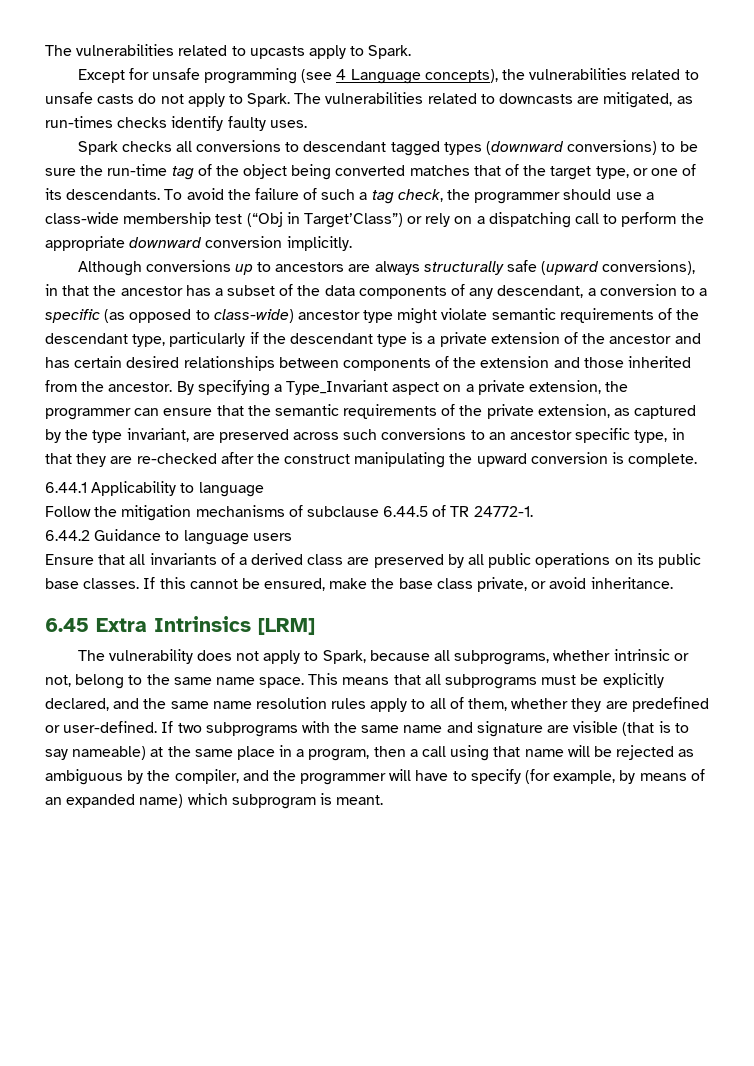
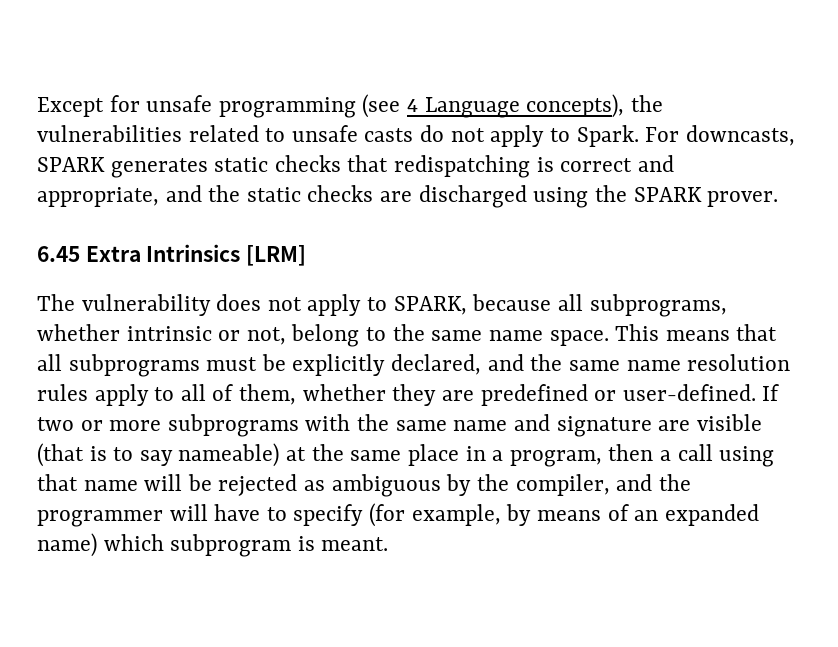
[45,44,412,59] The vulnerabilities related to upcasts apply to Spark. // -> (37, 107) none
[294,92,693,108] [45,116,307,131] [77,140,698,156] [45,164,697,180] [45,188,654,204] [45,212,704,228] [45,236,352,251] [77,260,696,276] [45,284,708,299] [45,308,700,324] [45,332,701,347] [45,356,692,371] [45,380,629,396] [45,404,697,420] [45,428,685,443] [45,452,698,468] [45,481,264,497] [45,505,533,521] [45,529,292,545] [45,553,701,568] [45,577,673,592] The vulnerabilities related to downcasts are mitigated, as run-times checks identify faulty uses. // Spark checks all conversions to descendant tagged types (downward conversions) to be sure the run-time tag of the object being converted matches that of the target type, or one of its descendants. To avoid the failure of such a tag check, the programmer should use a class-wide membership test (“Obj in Target’Class”) or rely on a dispatching call to perform the appropriate downward conversion implicitly. // Although conversions up to ancestors are always structurally safe (upward conversions), in that the ancestor has a subset of the data components of any descendant, a conversion to a specific (as opposed to class-wide) ancestor type might violate semantic requirements of the descendant type, particularly if the descendant type is a private extension of the ancestor and has certain desired relationships between components of the extension and those inherited from the ancestor. By specifying a Type_Invariant aspect on a private extension, the programmer can ensure that the semantic requirements of the private extension, as captured by the type invariant, are preserved across such conversions to an ancestor specific type, in that they are re-checked after the construct manipulating the upward conversion is complete. // 6.44.1 Applicability to language // Follow the mitigation mechanisms of subclause 6.44.5 of TR 24772-1. // 6.44.2 Guidance to language users // Ensure that all invariants of a derived class are preserved by all public operations on its public base classes. If this cannot be ensured, make the base class private, or avoid inheritance. -> [645,125,795,146] [37,155,674,178] [37,185,779,208] For downcasts, SPARK generates static checks that redispatching is correct and appropriate, and the static checks are discharged using the SPARK prover.
[322,650,366,664] Spark, -> [393,296,467,315] SPARK,
(202, 728) none -> [80,420,162,431] or more

